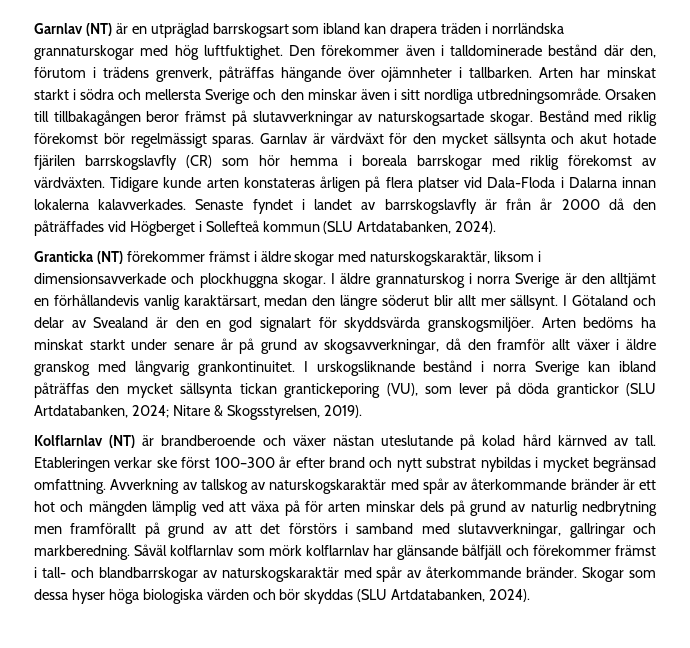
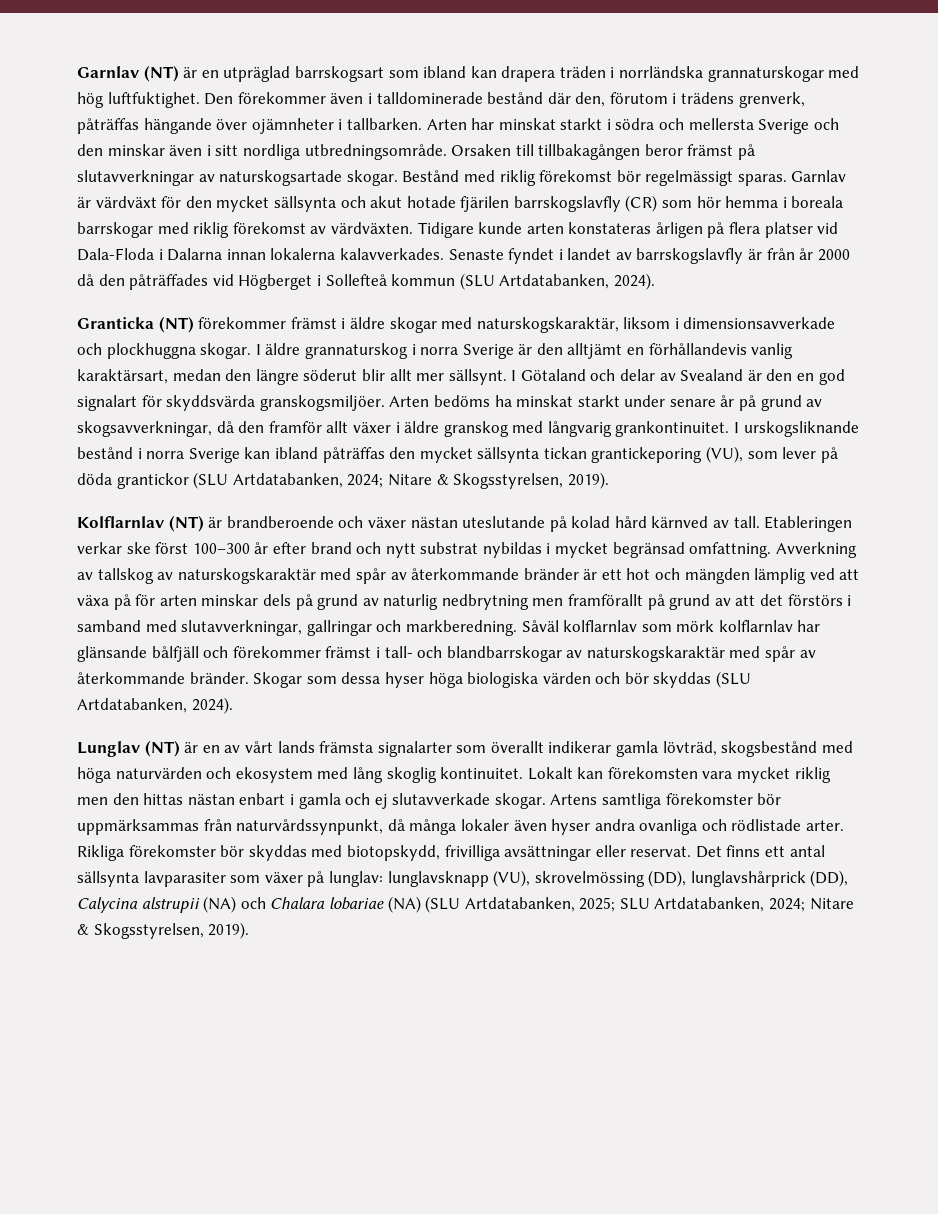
(531, 595) none -> [77,740,853,757] [77,767,831,783] [77,793,782,809] [77,819,845,835] [77,845,825,861] [77,870,849,887] [77,896,854,913] [77,922,250,939] // Lunglav (NT) är en av vårt lands främsta signalarter som överallt indikerar gamla lövträd, skogsbestånd med höga naturvärden och ekosystem med lång skoglig kontinuitet. Lokalt kan förekomsten vara mycket riklig men den hittas nästan enbart i gamla och ej slutavverkade skogar. Artens samtliga förekomster bör uppmärksammas från naturvårdssynpunkt, då många lokaler även hyser andra ovanliga och rödlistade arter. Rikliga förekomster bör skyddas med biotopskydd, frivilliga avsättningar eller reservat. Det finns ett antal sällsynta lavparasiter som växer på lunglav: lunglavsknapp (VU), skrovelmössing (DD), lunglavshårprick (DD), Calycina alstrupii (NA) och Chalara lobariae (NA) (SLU Artdatabanken, 2025; SLU Artdatabanken, 2024; Nitare & Skogsstyrelsen, 2019).

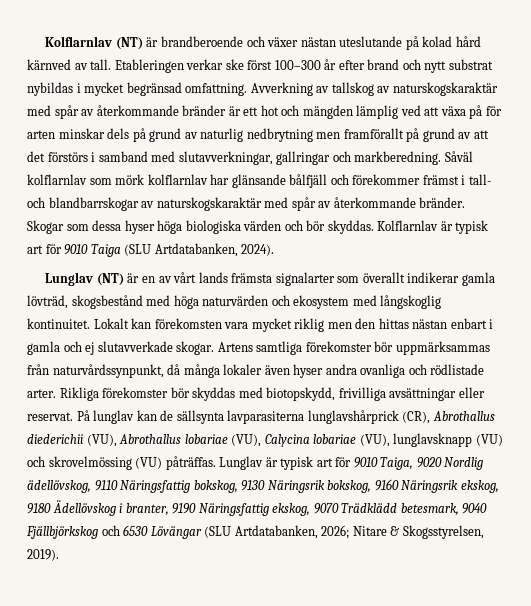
[77,65,860,82] [77,92,805,108] [77,118,839,134] [77,144,756,160] [77,170,847,186] [77,195,844,212] [77,222,839,238] [77,248,850,264] [77,273,655,290] [77,316,836,333] [77,343,794,359] [77,369,845,385] [77,395,823,411] [77,421,859,437] [77,446,838,463] [77,472,609,489] Garnlav (NT) är en utpräglad barrskogsart som ibland kan drapera träden i norrländska grannaturskogar med hög luftfuktighet. Den förekommer även i talldominerade bestånd där den, förutom i trädens grenverk, påträffas hängande över ojämnheter i tallbarken. Arten har minskat starkt i södra och mellersta Sverige och den minskar även i sitt nordliga utbredningsområde. Orsaken till tillbakagången beror främst på slutavverkningar av naturskogsartade skogar. Bestånd med riklig förekomst bör regelmässigt sparas. Garnlav är värdväxt för den mycket sällsynta och akut hotade fjärilen barrskogslavfly (CR) som hör hemma i boreala barrskogar med riklig förekomst av värdväxten. Tidigare kunde arten konstateras årligen på flera platser vid Dala-Floda i Dalarna innan lokalerna kalavverkades. Senaste fyndet i landet av barrskogslavfly är från år 2000 då den påträffades vid Högberget i Sollefteå kommun (SLU Artdatabanken, 2024). // Granticka (NT) förekommer främst i äldre skogar med naturskogskaraktär, liksom i dimensionsavverkade och plockhuggna skogar. I äldre grannaturskog i norra Sverige är den alltjämt en förhållandevis vanlig karaktärsart, medan den längre söderut blir allt mer sällsynt. I Götaland och delar av Svealand är den en god signalart för skyddsvärda granskogsmiljöer. Arten bedöms ha minskat starkt under senare år på grund av skogsavverkningar, då den framför allt växer i äldre granskog med långvarig grankontinuitet. I urskogsliknande bestånd i norra Sverige kan ibland påträffas den mycket sällsynta tickan grantickeporing (VU), som lever på döda grantickor (SLU Artdatabanken, 2024; Nitare & Skogsstyrelsen, 2019). // -> (45, 41) none
[653,672,712,688] skyddas -> [327,220,489,234] [27,244,121,257] skyddas. Kolflarnlav är typisk art för 9010 Taiga
[352,767,437,783] lång skoglig -> [380,295,442,309] långskoglig
[695,845,825,858] [77,870,849,887] [77,896,806,913] Det finns ett antal sällsynta lavparasiter som växer på lunglav: lunglavsknapp (VU), skrovelmössing (DD), lunglavshårprick (DD), Calycina alstrupii (NA) och Chalara lobariae (NA) (SLU Artdatabanken, 2025; SLU Artdatabanken, 2024; -> [76,410,495,424] [27,433,503,447] [27,456,484,470] [27,479,499,493] [27,500,488,516] [26,525,350,539] På lunglav kan de sällsynta lavparasiterna lunglavshårprick (CR), Abrothallus diederichii (VU), Abrothallus lobariae (VU), Calycina lobariae (VU), lunglavsknapp (VU) och skrovelmössing (VU) påträffas. Lunglav är typisk art för 9010 Taiga, 9020 Nordlig ädellövskog, 9110 Näringsfattig bokskog, 9130 Näringsrik bokskog, 9160 Näringsrik ekskog, 9180 Ädellövskog i branter, 9190 Näringsfattig ekskog, 9070 Trädklädd betesmark, 9040 Fjällbjörkskog och 6530 Lövängar (SLU Artdatabanken, 2026;

